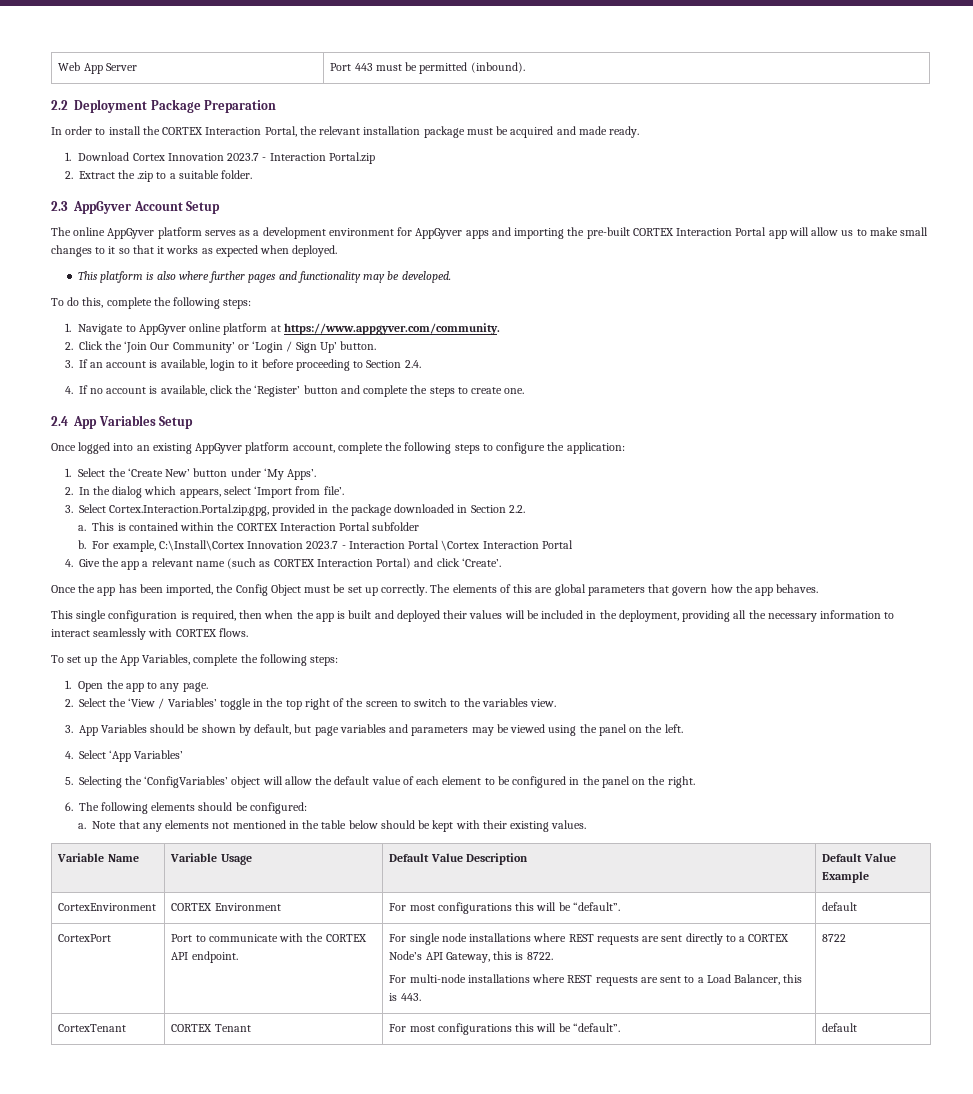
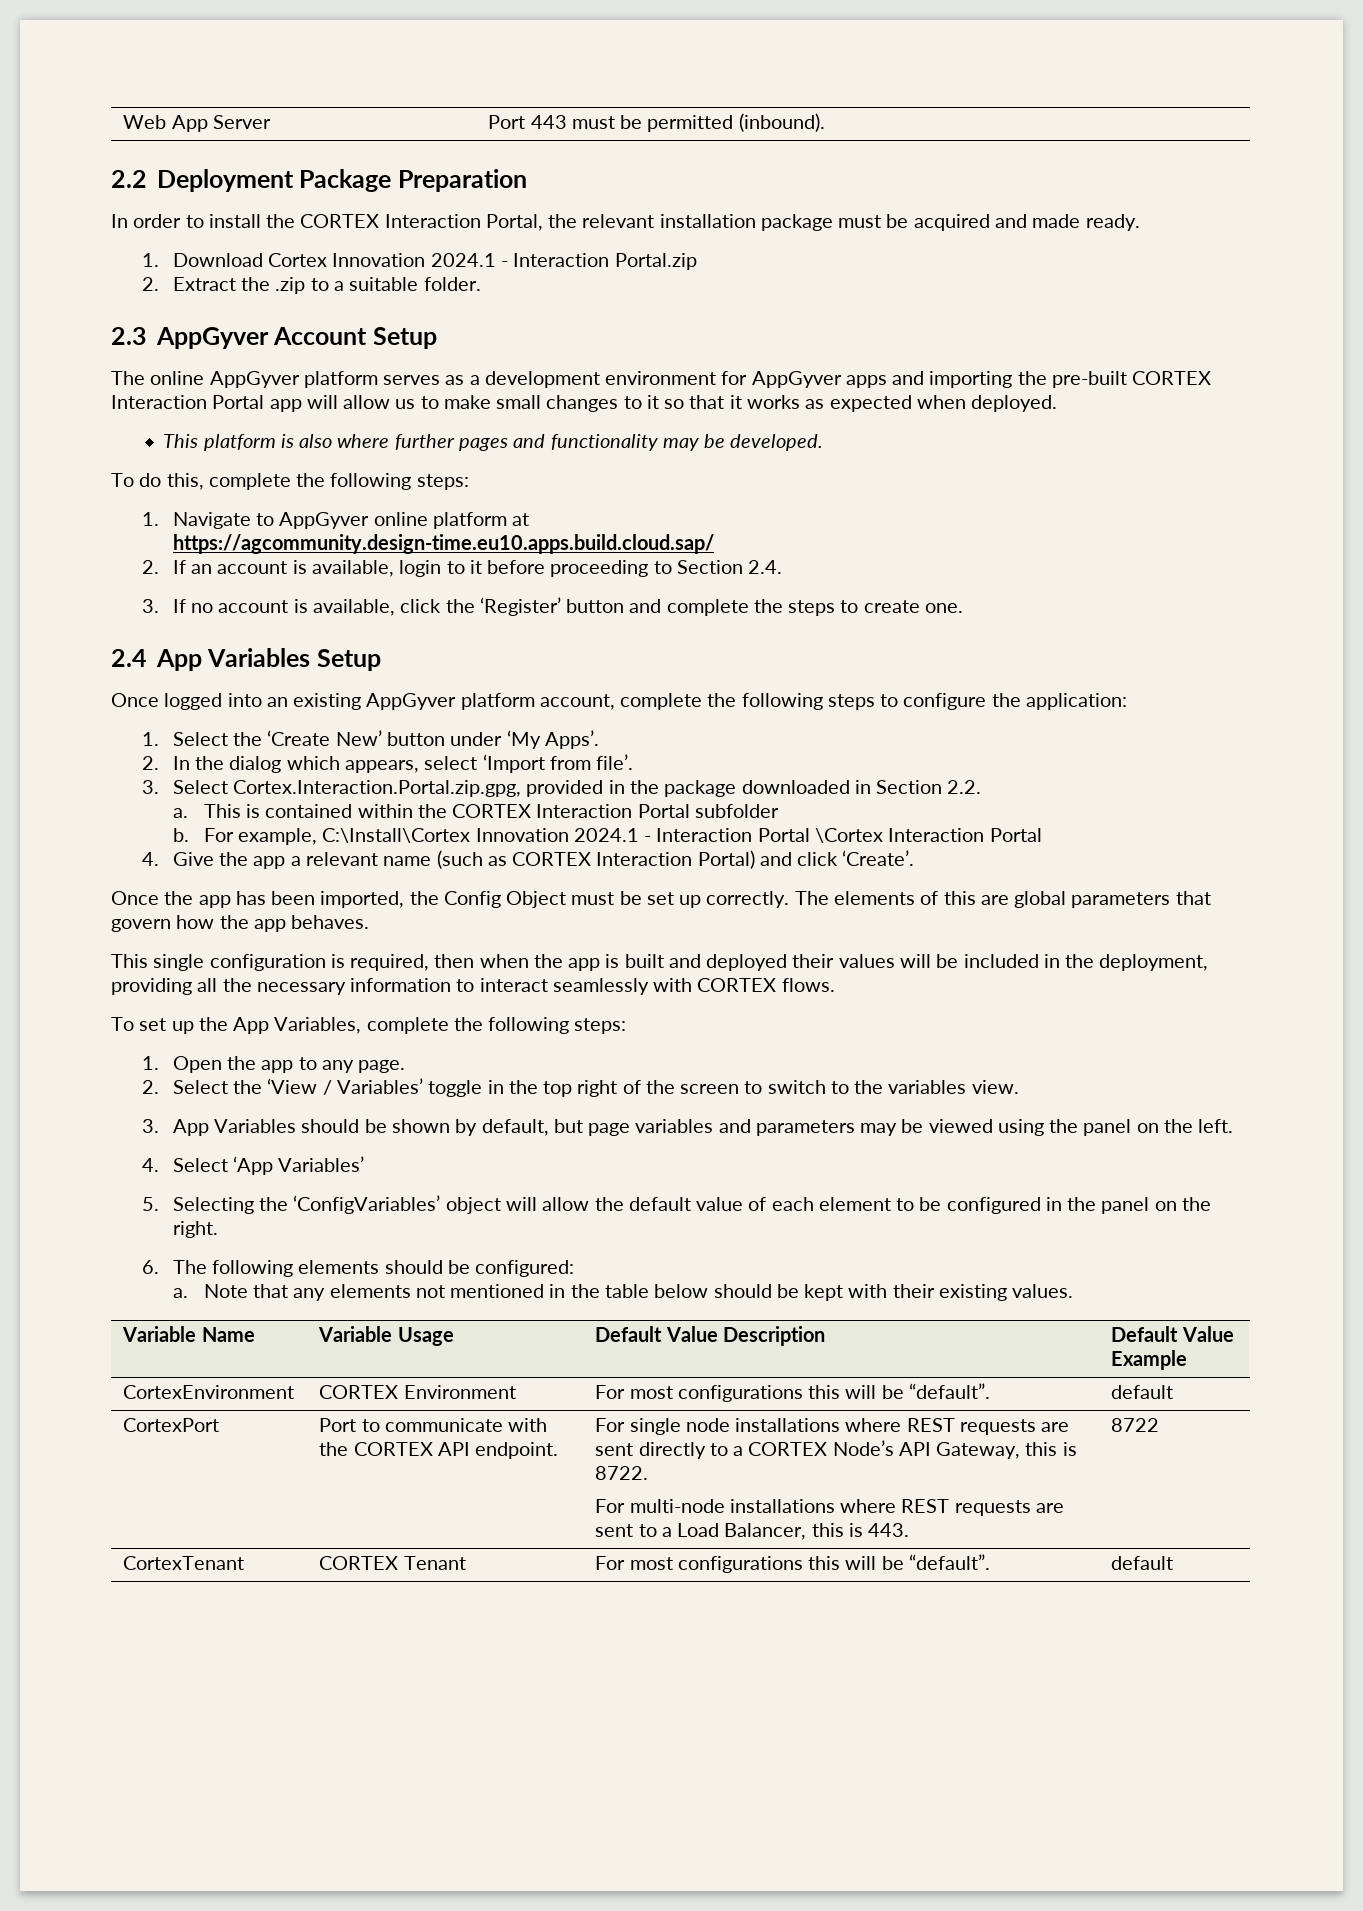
[227,153,260,161] 2023.7 -> [430,253,496,267] 2024.1
[283,323,500,335] [64,341,377,353] [64,360,73,368] https://www.appgyver.com/community. // 2. Click the ‘Join Our Community’ or ‘Login / Sign Up’ button. // 3. -> [172,534,714,554] [141,560,159,574] // https://agcommunity.design-time.eu10.apps.build.cloud.sap/ // 2.
[64,386,73,394] 4. -> [141,599,159,613] 3.
[306,541,339,549] 2023.7 -> [573,828,639,842] 2024.1

